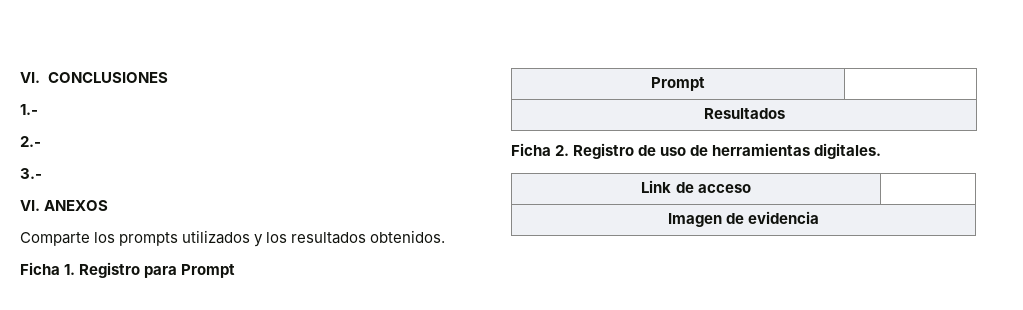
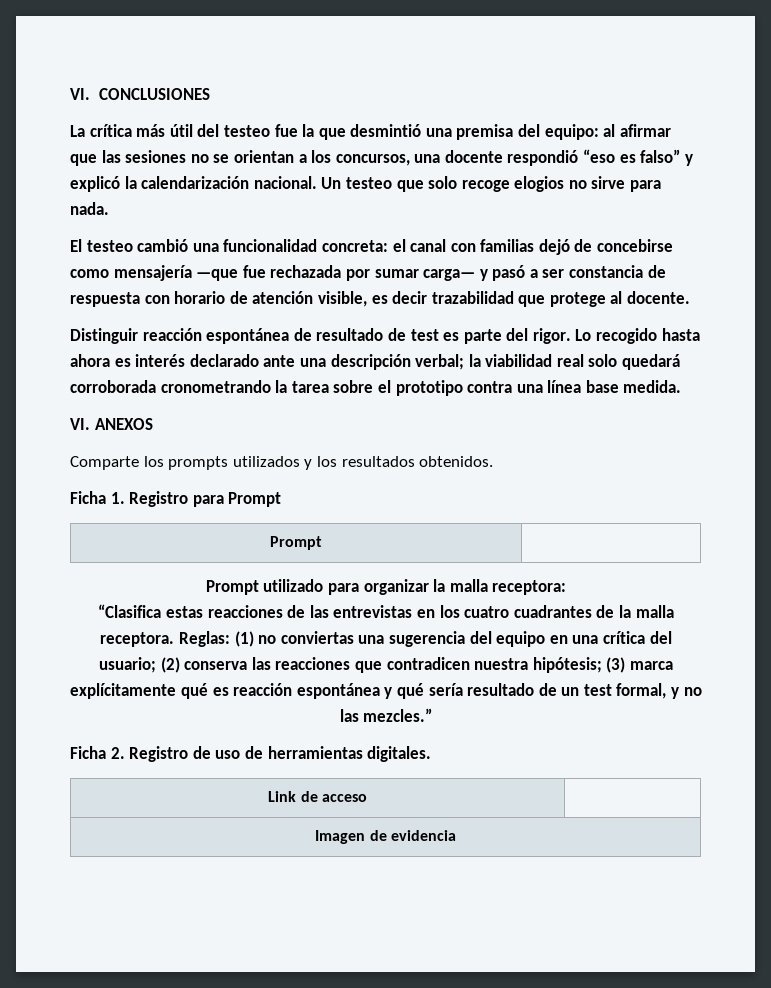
[20,104,38,115] [20,136,41,147] [20,168,42,179] 1.- // 2.- // 3.- -> [70,124,671,140] [70,149,693,166] [70,176,662,192] [70,202,109,215] [70,239,674,255] [70,265,666,281] [70,291,691,307] [70,328,700,344] [70,354,681,370] [70,380,682,396] La crítica más útil del testeo fue la que desmintió una premisa del equipo: al afirmar que las sesiones no se orientan a los concursos, una docente respondió “eso es falso” y explicó la calendarización nacional. Un testeo que solo recoge elogios no sirve para nada. // El testeo cambió una funcionalidad concreta: el canal con familias dejó de concebirse como mensajería —que fue rechazada por sumar carga— y pasó a ser constancia de respuesta con horario de atención visible, es decir trazabilidad que protege al docente. // Distinguir reacción espontánea de resultado de test es parte del rigor. Lo recogido hasta ahora es interés declarado ante una descripción verbal; la viabilidad real solo quedará corroborada cronometrando la tarea sobre el prototipo contra una línea base medida.
[703,108,785,119] // Resultados -> [205,579,567,595] [98,604,674,618] [100,631,672,647] [99,657,673,673] [70,683,702,699] [339,708,433,722] // Prompt utilizado para organizar la malla receptora: // “Clasifica estas reacciones de las entrevistas en los cuatro cuadrantes de la malla receptora. Reglas: (1) no conviertas una sugerencia del equipo en una crítica del usuario; (2) conserva las reacciones que contradicen nuestra hipótesis; (3) marca explícitamente qué es reacción espontánea y qué sería resultado de un test formal, y no las mezcles.”

